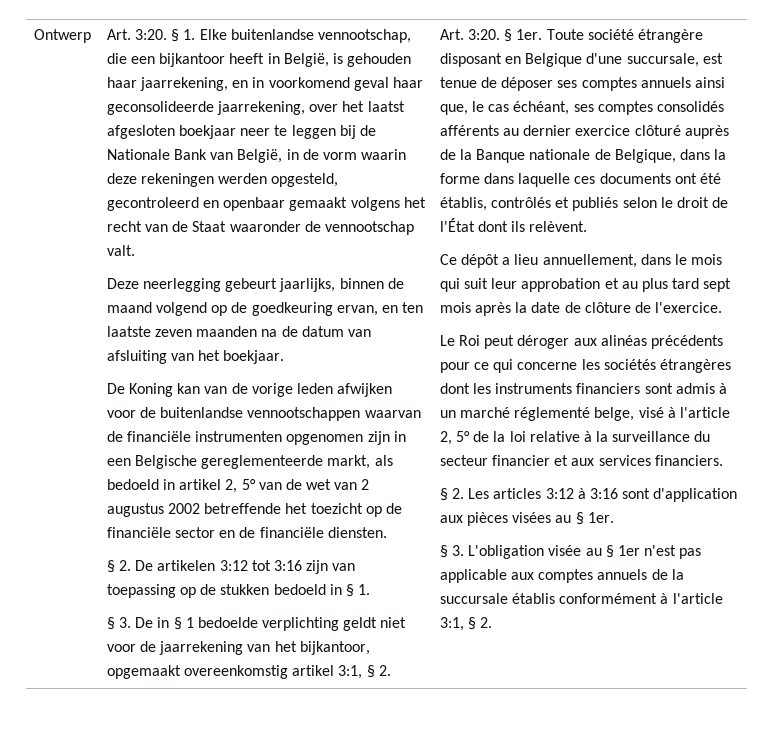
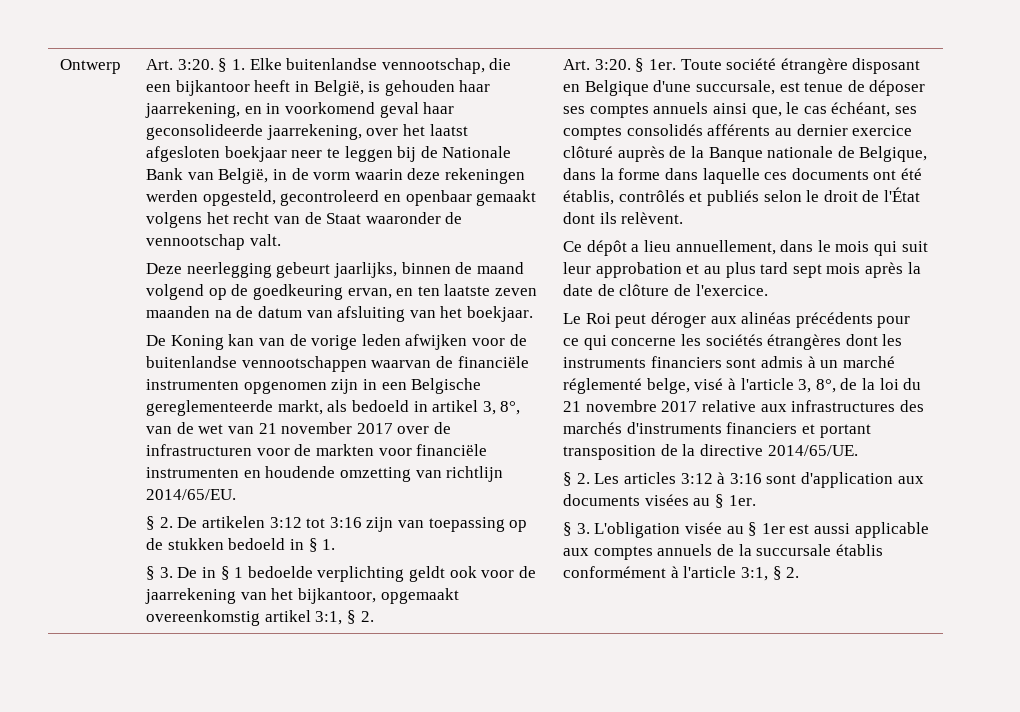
[225,479,256,493] 2, 5° -> [482,401,521,415] 3, 8°,
[361,479,370,490] [106,503,402,517] [106,527,387,538] 2 augustus 2002 betreffende het toezicht op de financiële sector en de financiële diensten. -> [258,422,451,434] [146,444,488,456] [146,466,504,482] [146,489,237,500] 21 november 2017 over de infrastructuren voor de markten voor financiële instrumenten en houdende omzetting van richtlijn 2014/65/EU.
[380,617,407,628] niet -> [449,566,477,578] ook
[439,431,471,445] 2, 5° -> [798,379,836,393] 3, 8°,
[529,431,711,442] [439,455,723,466] relative à la surveillance du secteur financier et aux services financiers. -> [903,378,922,390] [563,400,924,412] [563,422,871,438] [563,444,858,460] du 21 novembre 2017 relative aux infrastructures des marchés d'instruments financiers et portant transposition de la directive 2014/65/UE.
[467,512,509,526] pièces -> [563,494,641,506] documents
[644,545,702,559] n'est pas -> [789,523,850,534] est aussi

